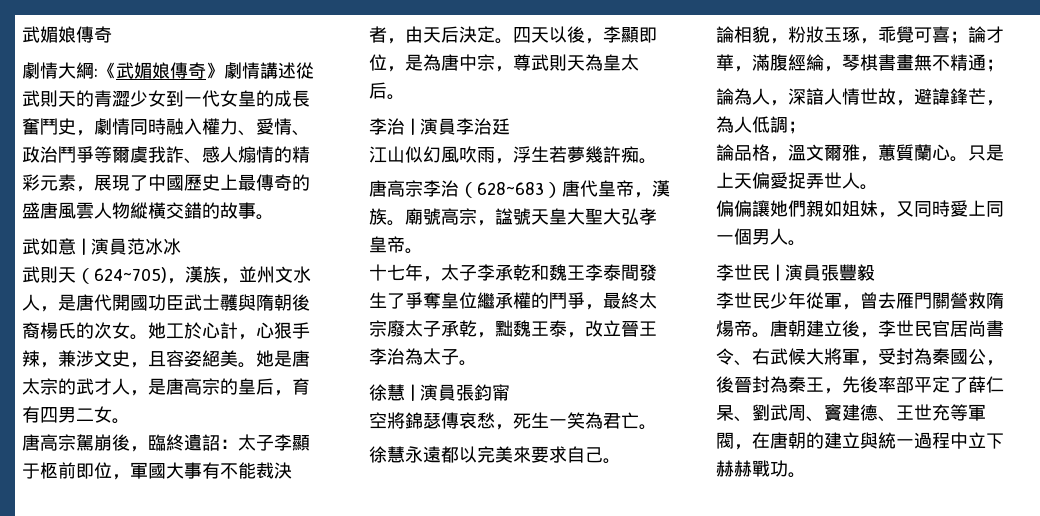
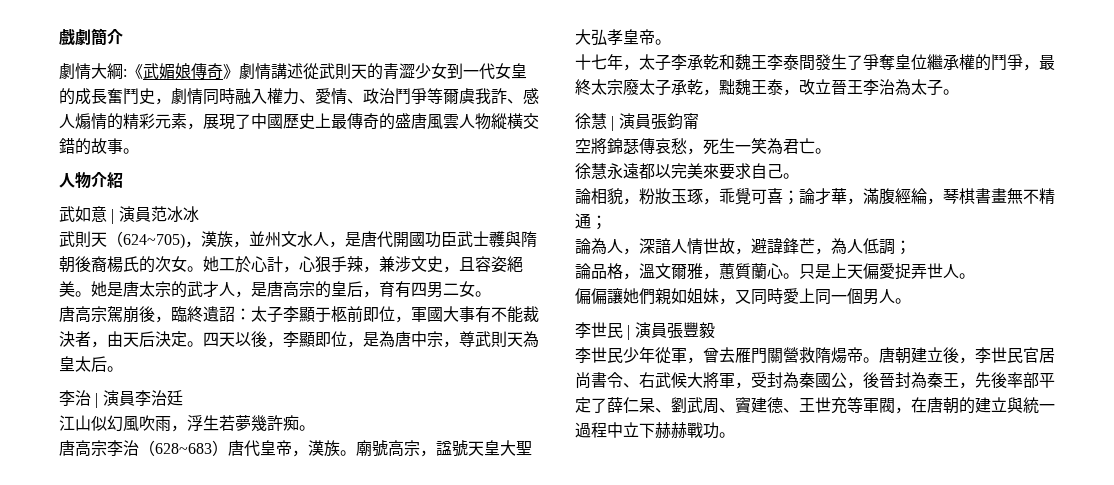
[22,26,112,43] 武媚娘傳奇 -> [59,28,123,46] 戲劇簡介
(274, 217) none -> [59,172,123,188] // 人物介紹

